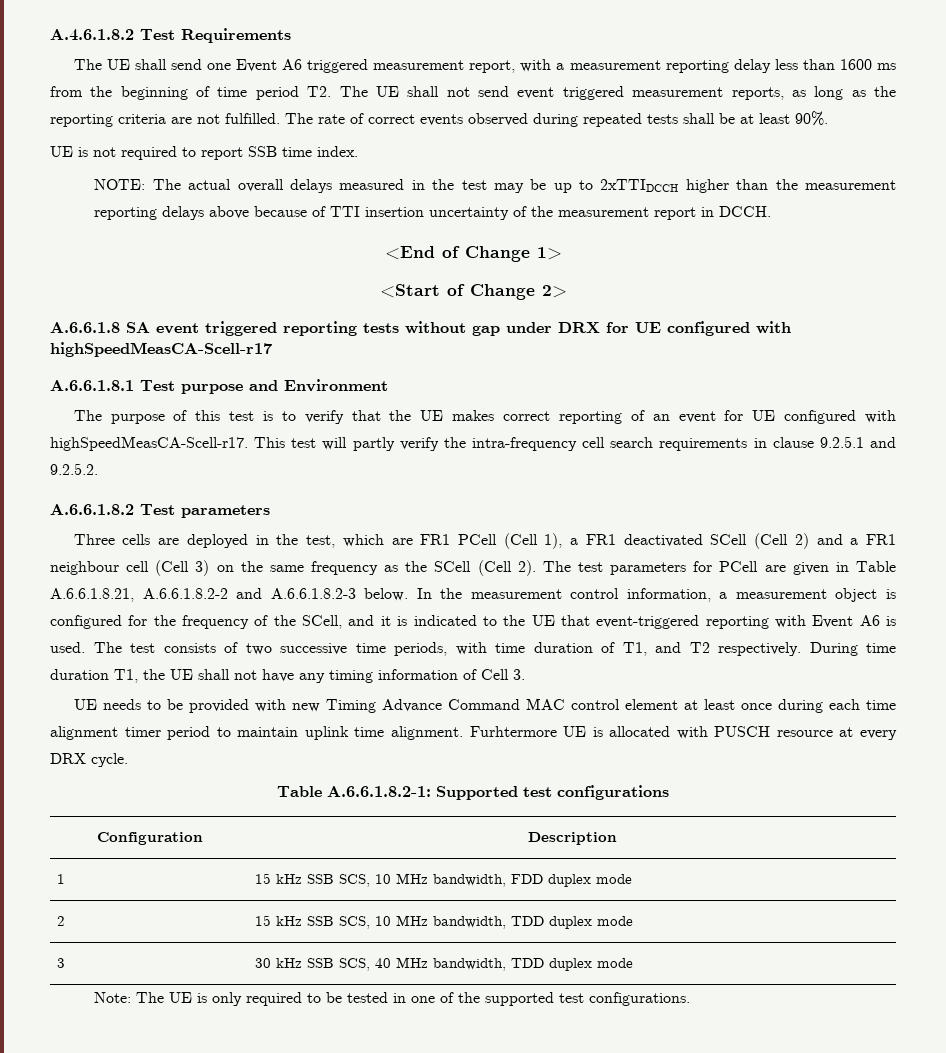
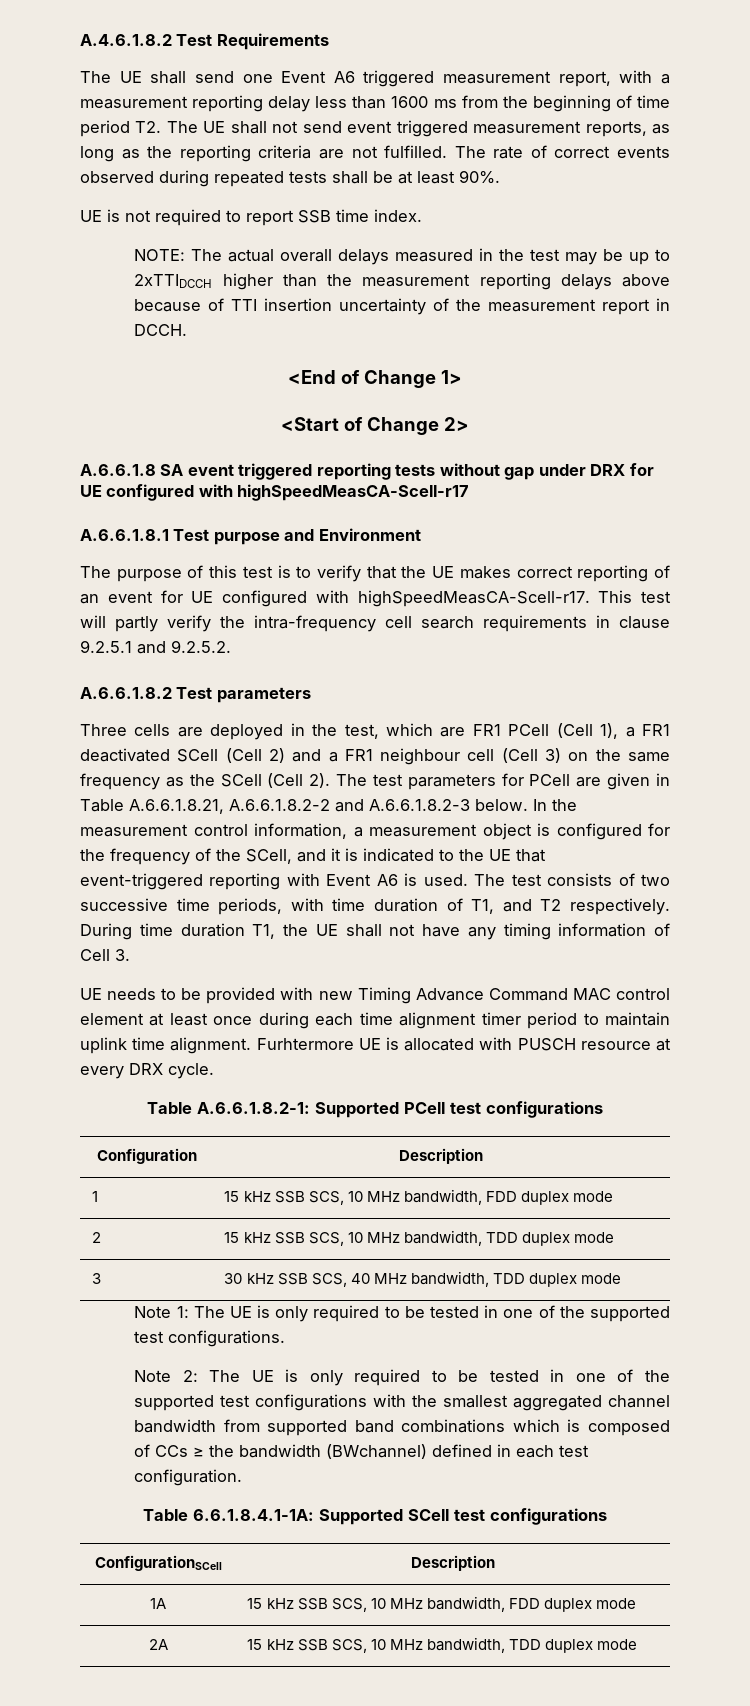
(518, 793) none -> [404,1102,445,1114] PCell
[94,992,132,1003] Note: -> [134,1306,189,1318] Note 1:
(691, 999) none -> [134,1369,671,1386] [134,1394,670,1411] [134,1419,670,1436] [134,1444,590,1459] [134,1469,243,1486] [143,1508,607,1525] [94,1555,222,1571] [410,1555,495,1571] [150,1598,166,1609] [247,1596,636,1612] [148,1639,168,1650] [247,1637,637,1653] // Note 2: The UE is only required to be tested in one of the supported test configurations with the smallest aggregated channel bandwidth from supported band combinations which is composed of CCs ≥ the bandwidth (BWchannel) defined in each test configuration. // Table 6.6.1.8.4.1-1A: Supported SCell test configurations // ConfigurationSCell | Description // 1A | 15 kHz SSB SCS, 10 MHz bandwidth, FDD duplex mode // 2A | 15 kHz SSB SCS, 10 MHz bandwidth, TDD duplex mode

